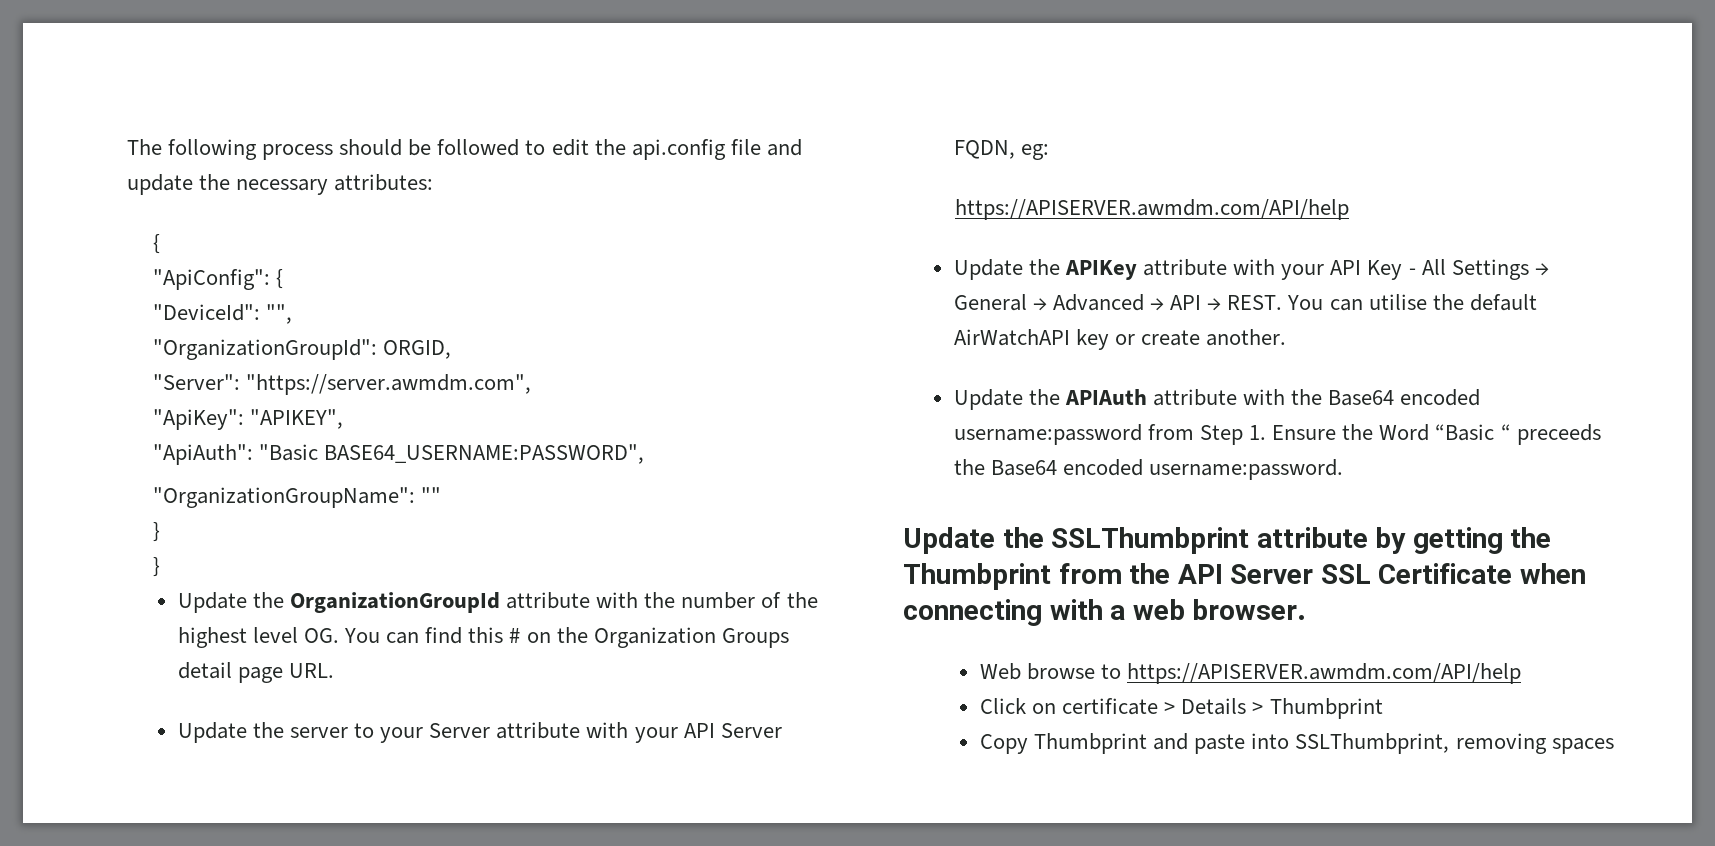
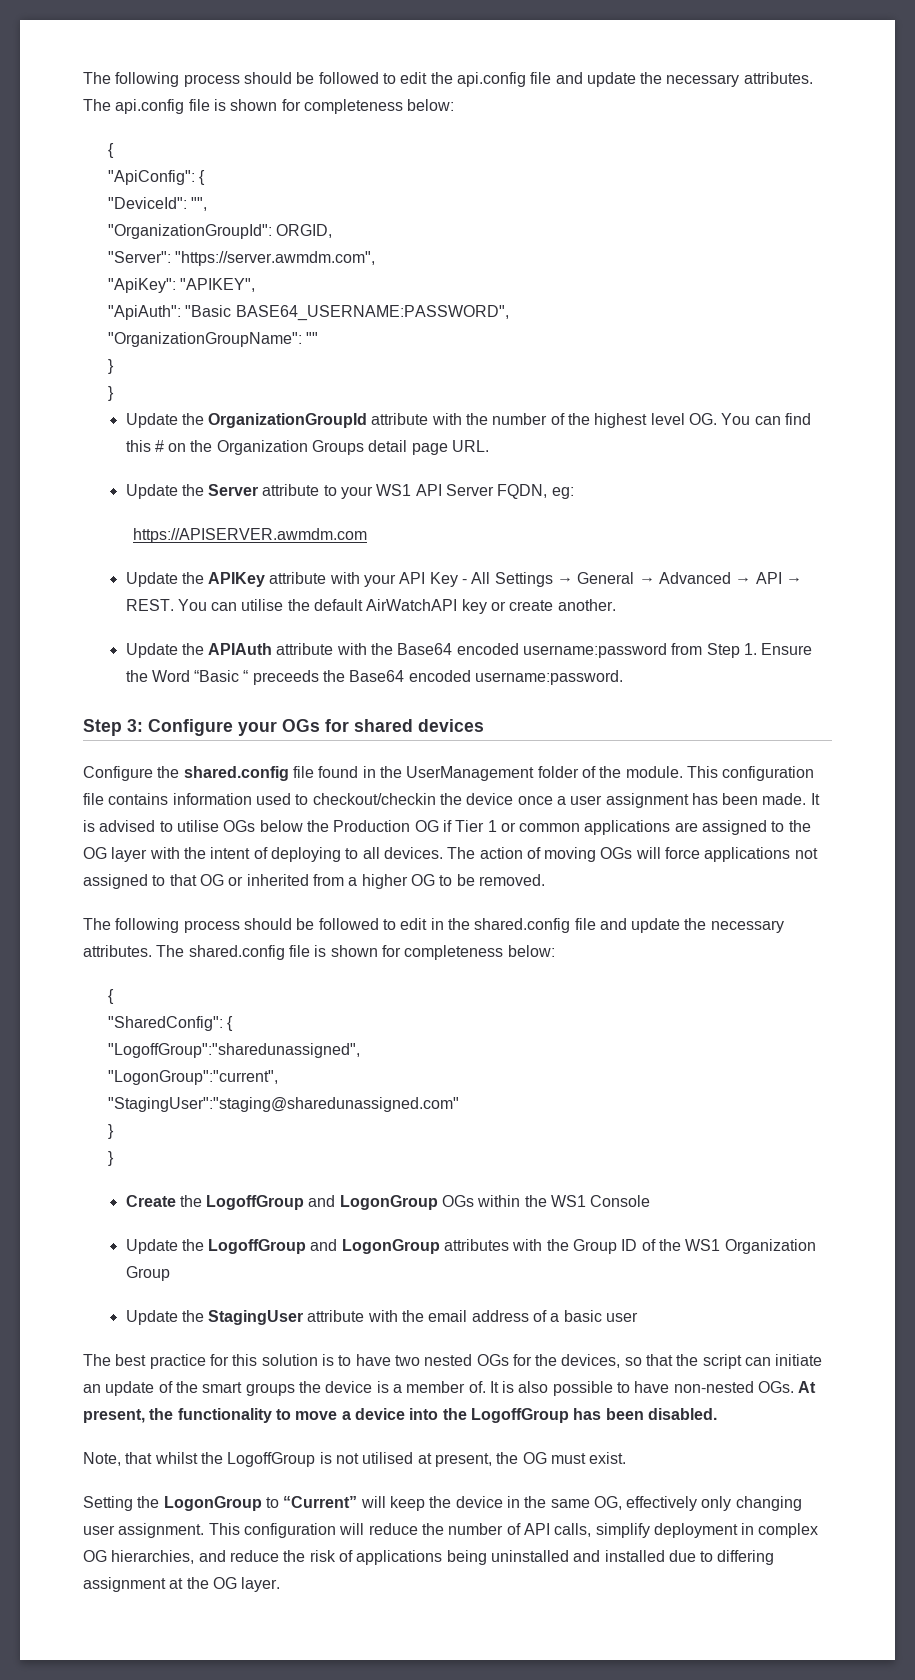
[334,174,434,191] attributes: -> [743,72,813,84] [83,99,455,114] attributes. The api.config file is shown for completeness below:
[290,722,678,743] server to your Server attribute with your -> [208,484,412,499] Server attribute to your WS1
[955,199,1350,220] https://APISERVER.awmdm.com/API/help -> [132,528,367,543] https://APISERVER.awmdm.com
[903,527,1552,554] [903,563,1586,590] [903,599,1307,626] [980,663,1522,684] [980,698,1383,719] [980,733,1614,754] Update the SSLThumbprint attribute by getting the Thumbprint from the API Server SSL Certificate when connecting with a web browser. // Web browse to https://APISERVER.awmdm.com/API/help // Click on certificate > Details > Thumbprint // Copy Thumbprint and paste into SSLThumbprint, removing spaces -> [83,719,484,736] [83,766,815,781] [83,793,820,808] [83,820,811,835] [83,847,818,862] [83,874,545,889] [83,918,784,933] [83,945,555,960] [107,989,114,1004] [107,1016,234,1031] [107,1043,360,1058] [107,1070,278,1085] [107,1097,459,1112] [107,1124,114,1139] [107,1151,114,1166] [125,1195,651,1210] [125,1239,816,1254] [125,1266,170,1281] [125,1310,639,1325] [83,1354,823,1369] [83,1381,817,1396] [83,1408,717,1423] [83,1452,627,1467] [83,1496,802,1511] [83,1523,819,1538] [83,1550,775,1565] [83,1577,281,1592] Step 3: Configure your OGs for shared devices // Configure the shared.config file found in the UserManagement folder of the module. This configuration file contains information used to checkout/checkin the device once a user assignment has been made. It is advised to utilise OGs below the Production OG if Tier 1 or common applications are assigned to the OG layer with the intent of deploying to all devices. The action of moving OGs will force applications not assigned to that OG or inherited from a higher OG to be removed. // The following process should be followed to edit in the shared.config file and update the necessary attributes. The shared.config file is shown for completeness below: // { // "SharedConfig": { // "LogoffGroup":"sharedunassigned", // "LogonGroup":"current", // "StagingUser":"staging@sharedunassigned.com" // } // } // Create the LogoffGroup and LogonGroup OGs within the WS1 Console // Update the LogoffGroup and LogonGroup attributes with the Group ID of the WS1 Organization Group // Update the StagingUser attribute with the email address of a basic user // The best practice for this solution is to have two nested OGs for the devices, so that the script can initiate an update of the smart groups the device is a member of. It is also possible to have non-nested OGs. At present, the functionality to move a device into the LogoffGroup has been disabled. // Note, that whilst the LogoffGroup is not utilised at present, the OG must exist. // Setting the LogonGroup to “Current” will keep the device in the same OG, effectively only changing user assignment. This configuration will reduce the number of API calls, simplify deployment in complex OG hierarchies, and reduce the risk of applications being uninstalled and installed due to differing assignment at the OG layer.

